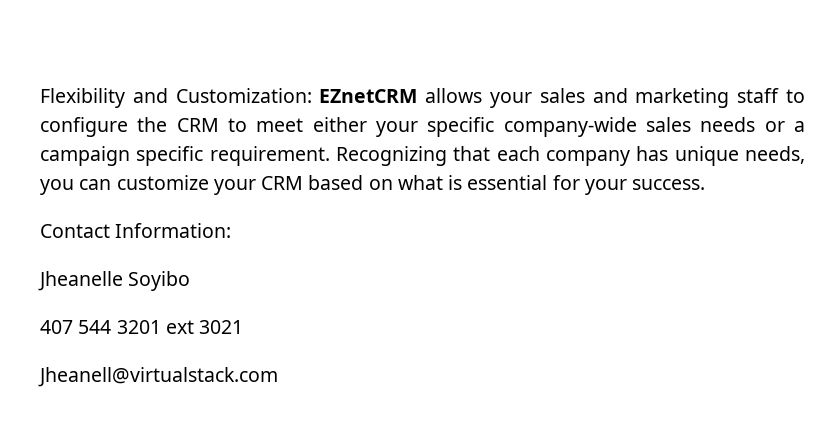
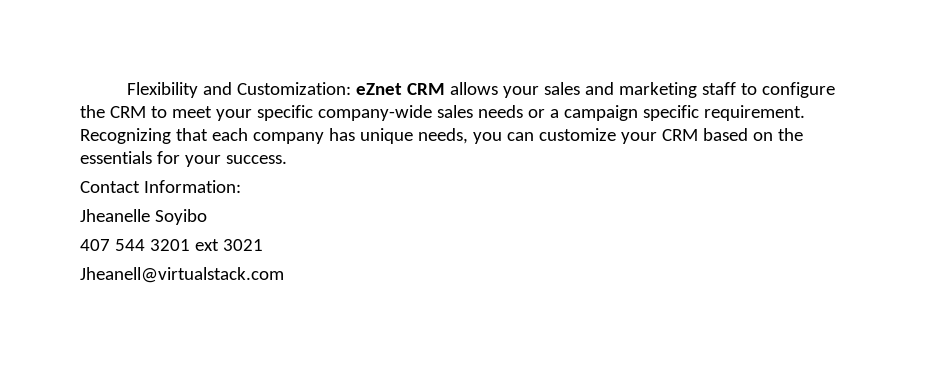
[319,89,418,103] EZnetCRM -> [355,83,445,95] eZnet CRM
[312,117,367,132] either -> (212, 112) none
[397,175,548,190] what is essential -> [777,128,803,141] [80,151,152,164] the essentials

